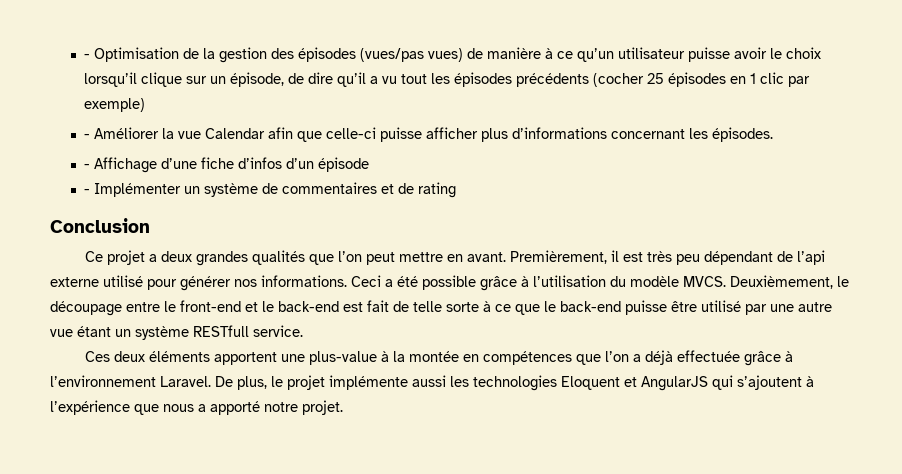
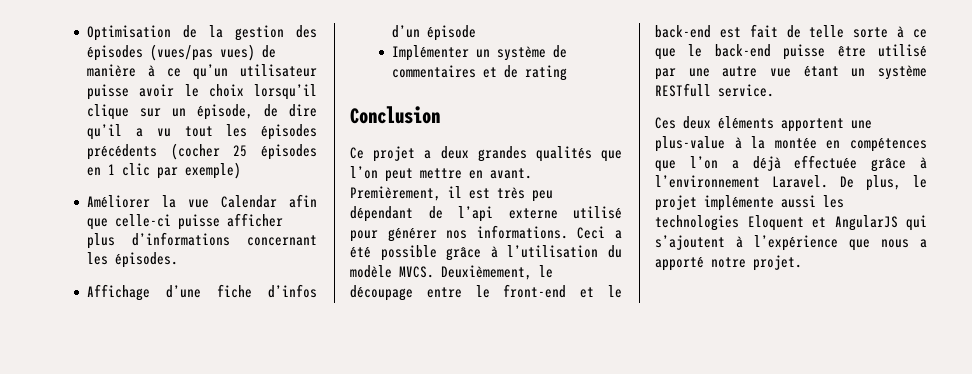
[83,54,90,59] - -> (87, 33) none
[83,134,90,139] - -> (242, 170) none
[83,164,90,169] - -> (179, 260) none
[83,189,90,194] - -> (477, 33) none

